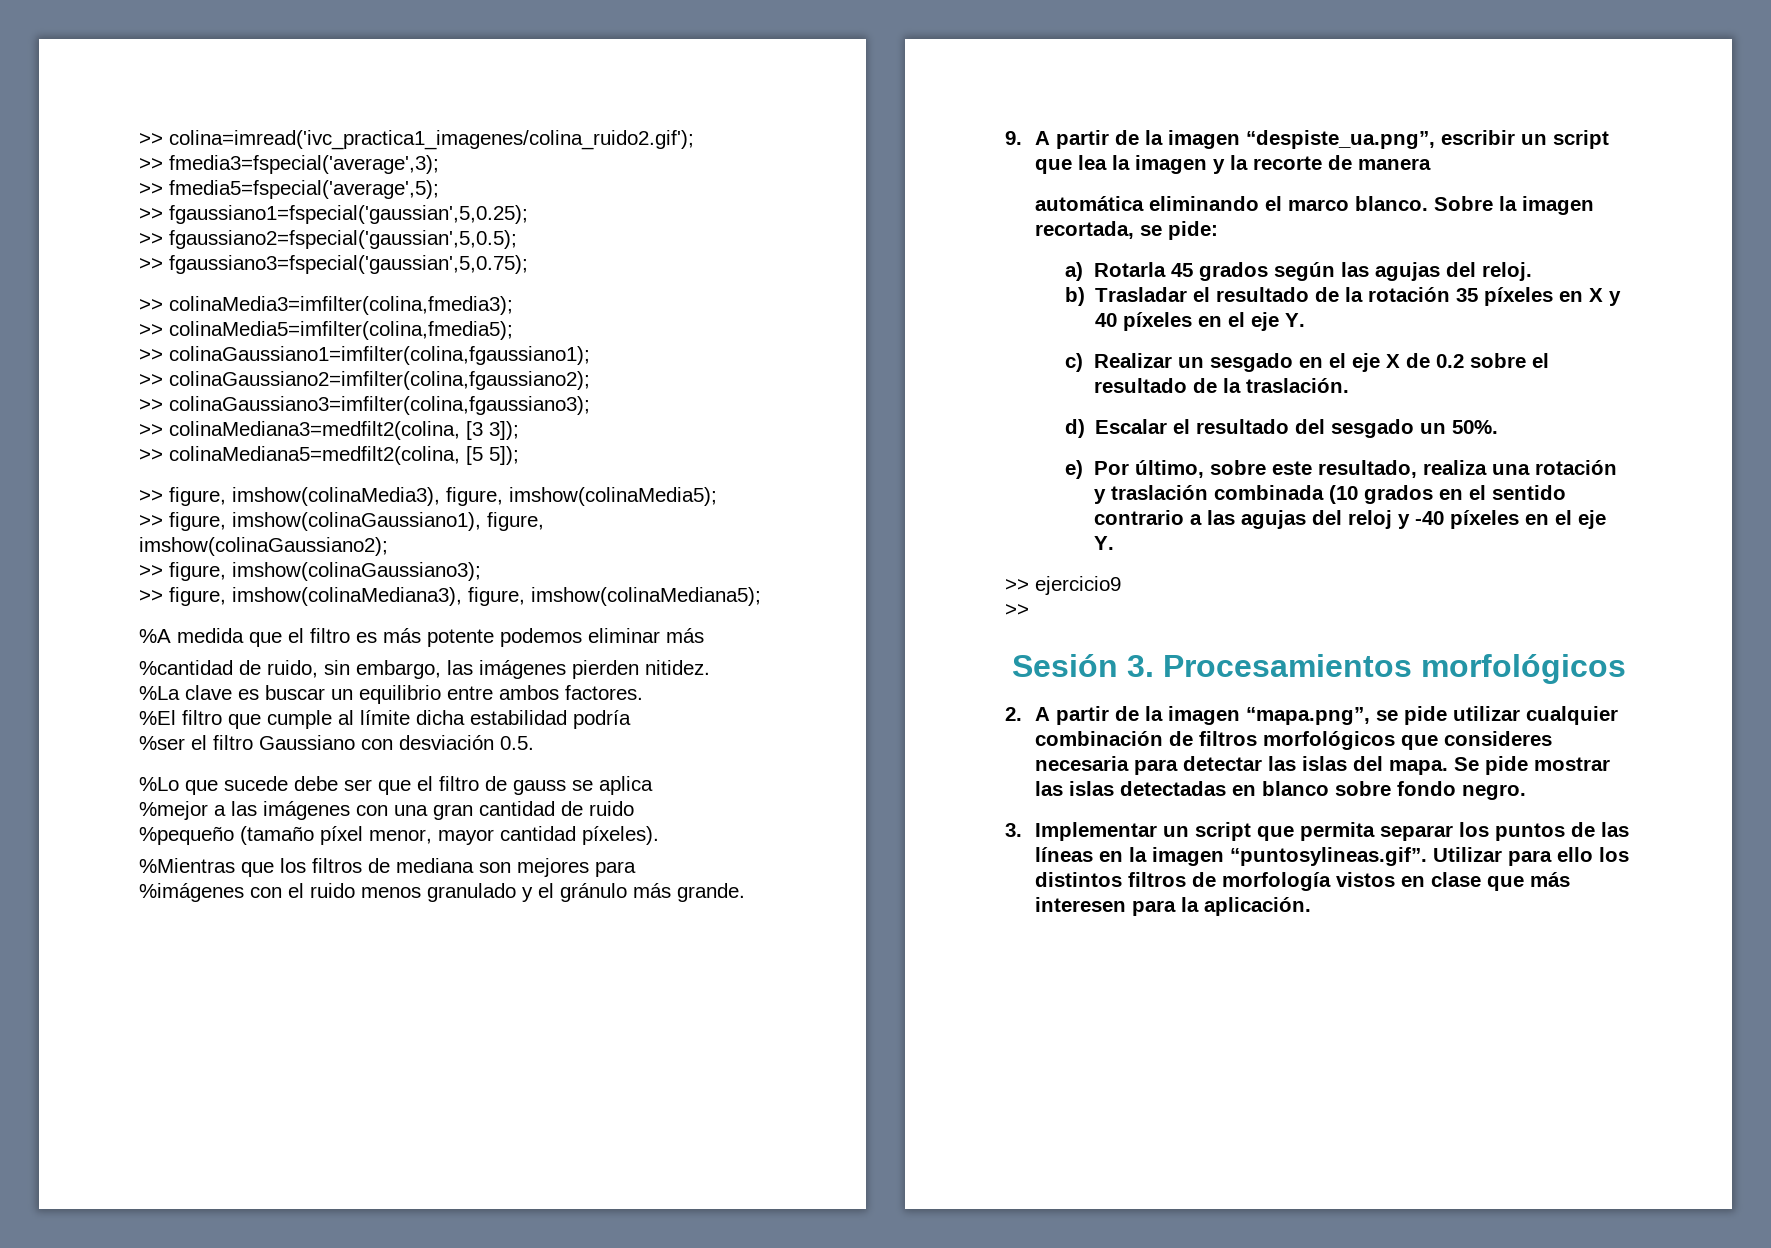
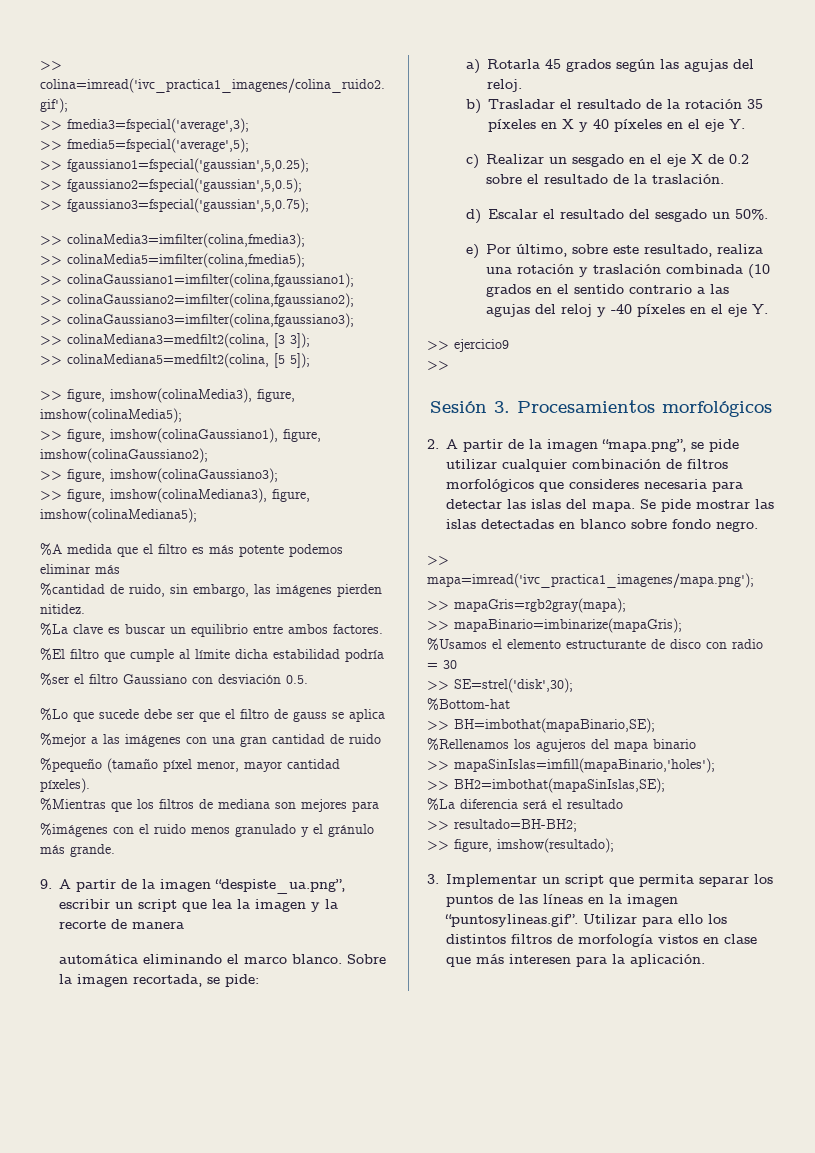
(1526, 792) none -> [427,556,449,565] [427,573,754,588] [427,598,626,613] [427,618,682,633] [427,638,763,651] [427,660,457,669] [427,678,573,693] [427,698,510,711] [427,718,655,733] [427,738,696,752] [427,758,715,773] [427,778,665,793] [427,798,623,811] [427,819,577,832] [427,838,614,853] // >> mapa=imread('ivc_practica1_imagenes/mapa.png'); // >> mapaGris=rgb2gray(mapa); // >> mapaBinario=imbinarize(mapaGris); // %Usamos el elemento estructurante de disco con radio = 30 // >> SE=strel('disk',30); // %Bottom-hat // >> BH=imbothat(mapaBinario,SE); // %Rellenamos los agujeros del mapa binario // >> mapaSinIslas=imfill(mapaBinario,'holes'); // >> BH2=imbothat(mapaSinIslas,SE); // %La diferencia será el resultado // >> resultado=BH-BH2; // >> figure, imshow(resultado);

